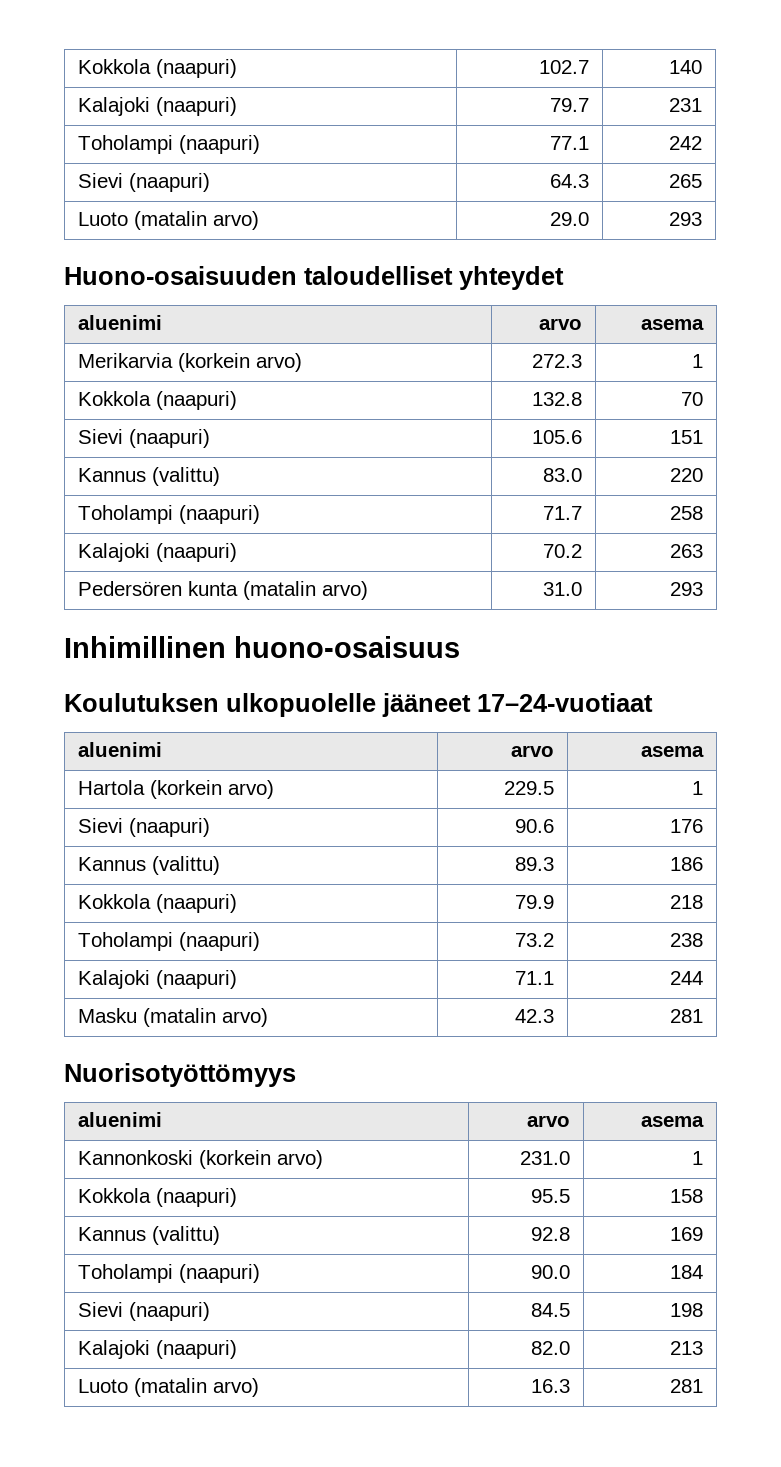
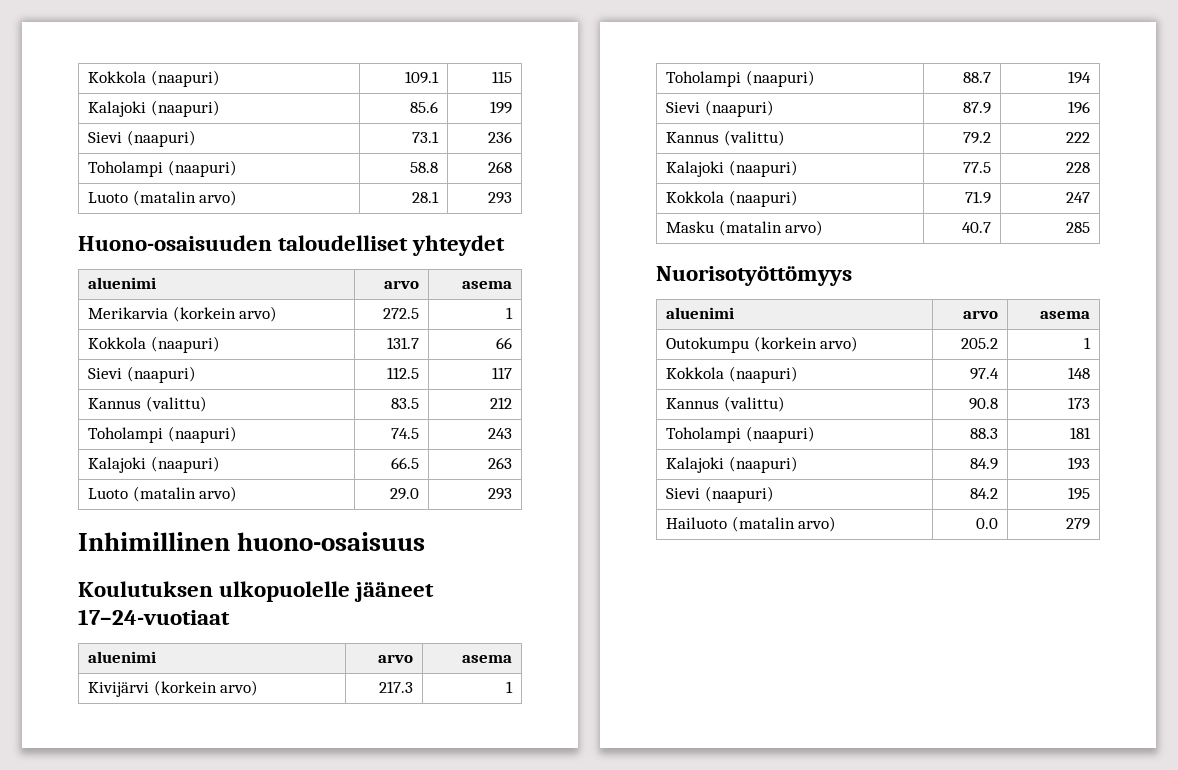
[77,59,237,78] [539,60,590,74] [669,60,703,74] [77,97,237,116] [550,98,590,112] [669,98,703,112] [77,135,260,154] [550,136,590,150] [669,136,703,150] [77,173,210,192] [550,174,590,188] [669,174,703,188] [77,211,259,230] [550,212,590,226] Kokkola (naapuri) | 102.7 | 140 // Kalajoki (naapuri) | 79.7 | 231 // Toholampi (naapuri) | 77.1 | 242 // Sievi (naapuri) | 64.3 | 265 // Luoto (matalin arvo) | 29.0 -> [88,70,220,87] [404,71,439,84] [491,71,512,83] [88,100,220,117] [409,101,438,113] [489,101,512,114] [88,130,196,147] [411,131,439,143] [487,131,512,143] [88,160,237,177] [409,162,438,173] [487,161,512,173] [88,190,238,206] [411,191,439,203] Kokkola (naapuri) | 109.1 | 115 // Kalajoki (naapuri) | 85.6 | 199 // Sievi (naapuri) | 73.1 | 236 // Toholampi (naapuri) | 58.8 | 268 // Luoto (matalin arvo) | 28.1
[532,354,583,368] [692,354,704,368] [77,391,237,410] [532,392,583,406] [681,392,704,406] [77,429,210,448] [532,430,583,444] [670,430,704,444] [77,467,220,486] [543,468,583,482] [670,468,704,482] [77,505,260,524] [543,506,583,520] [670,506,704,520] [77,543,237,562] [543,544,583,558] 272.3 | 1 // Kokkola (naapuri) | 132.8 | 70 // Sievi (naapuri) | 105.6 | 151 // Kannus (valittu) | 83.0 | 220 // Toholampi (naapuri) | 71.7 | 258 // Kalajoki (naapuri) | 70.2 -> [382,308,419,319] [505,307,513,319] [88,336,220,353] [386,337,419,349] [495,337,512,349] [88,366,196,383] [386,367,419,379] [491,367,512,379] [88,396,207,412] [390,398,419,409] [489,397,512,409] [88,426,237,443] [390,428,419,439] [487,428,512,439] [88,456,220,473] [390,457,419,469] 272.5 | 1 // Kokkola (naapuri) | 131.7 | 66 // Sievi (naapuri) | 112.5 | 117 // Kannus (valittu) | 83.5 | 212 // Toholampi (naapuri) | 74.5 | 243 // Kalajoki (naapuri) | 66.5
[77,581,368,600] [543,582,583,596] Pedersören kunta (matalin arvo) | 31.0 -> [88,486,238,502] [389,488,419,500] Luoto (matalin arvo) | 29.0
[77,780,274,799] [504,781,555,795] [692,781,704,795] [77,818,210,837] [515,819,555,833] [670,819,704,833] [77,856,220,875] [515,857,555,871] [670,857,704,871] [77,894,237,913] [515,895,555,909] [670,895,704,909] [77,932,260,951] [515,933,555,947] [670,933,704,947] [77,970,237,989] [515,971,555,985] [670,971,704,985] Hartola (korkein arvo) | 229.5 | 1 // Sievi (naapuri) | 90.6 | 176 // Kannus (valittu) | 89.3 | 186 // Kokkola (naapuri) | 79.9 | 218 // Toholampi (naapuri) | 73.2 | 238 // Kalajoki (naapuri) | 71.1 | 244 -> [88,680,259,697] [378,681,413,693] [505,681,513,693] [666,70,815,87] [962,72,991,83] [1067,71,1091,84] [666,100,774,117] [962,102,991,114] [1067,101,1090,114] [666,130,785,146] [962,132,991,144] [1065,132,1090,143] [666,160,798,177] [962,162,991,173] [1065,162,1090,173] [666,190,798,207] [964,191,991,204] [1065,192,1090,203] Kivijärvi (korkein arvo) | 217.3 | 1 // Toholampi (naapuri) | 88.7 | 194 // Sievi (naapuri) | 87.9 | 196 // Kannus (valittu) | 79.2 | 222 // Kalajoki (naapuri) | 77.5 | 228 // Kokkola (naapuri) | 71.9 | 247
[515,1009,555,1023] [670,1009,704,1023] 42.3 | 281 -> [961,222,991,233] [1065,222,1090,233] 40.7 | 285
[77,1150,323,1169] [520,1151,571,1165] [692,1151,704,1165] [77,1188,237,1207] [531,1189,571,1203] [670,1189,704,1203] [77,1226,220,1245] [531,1227,571,1241] [670,1227,704,1241] [77,1264,260,1283] [531,1265,571,1279] [670,1265,704,1279] [77,1302,210,1321] [531,1303,571,1317] [670,1303,704,1317] [77,1340,237,1359] [531,1341,571,1355] [670,1341,704,1355] [77,1378,259,1397] [531,1379,571,1393] [670,1379,704,1393] Kannonkoski (korkein arvo) | 231.0 | 1 // Kokkola (naapuri) | 95.5 | 158 // Kannus (valittu) | 92.8 | 169 // Toholampi (naapuri) | 90.0 | 184 // Sievi (naapuri) | 84.5 | 198 // Kalajoki (naapuri) | 82.0 | 213 // Luoto (matalin arvo) | 16.3 | 281 -> [666,336,859,353] [960,338,998,349] [1083,337,1091,349] [666,366,798,383] [969,368,999,380] [1067,367,1090,379] [666,396,785,412] [968,398,998,410] [1067,397,1090,409] [666,426,815,443] [969,428,998,439] [1069,427,1091,439] [666,456,798,473] [969,458,998,470] [1067,457,1090,470] [666,486,774,503] [969,488,998,499] [1067,487,1090,500] [666,516,837,532] [975,518,998,529] [1065,518,1090,530] Outokumpu (korkein arvo) | 205.2 | 1 // Kokkola (naapuri) | 97.4 | 148 // Kannus (valittu) | 90.8 | 173 // Toholampi (naapuri) | 88.3 | 181 // Kalajoki (naapuri) | 84.9 | 193 // Sievi (naapuri) | 84.2 | 195 // Hailuoto (matalin arvo) | 0.0 | 279

